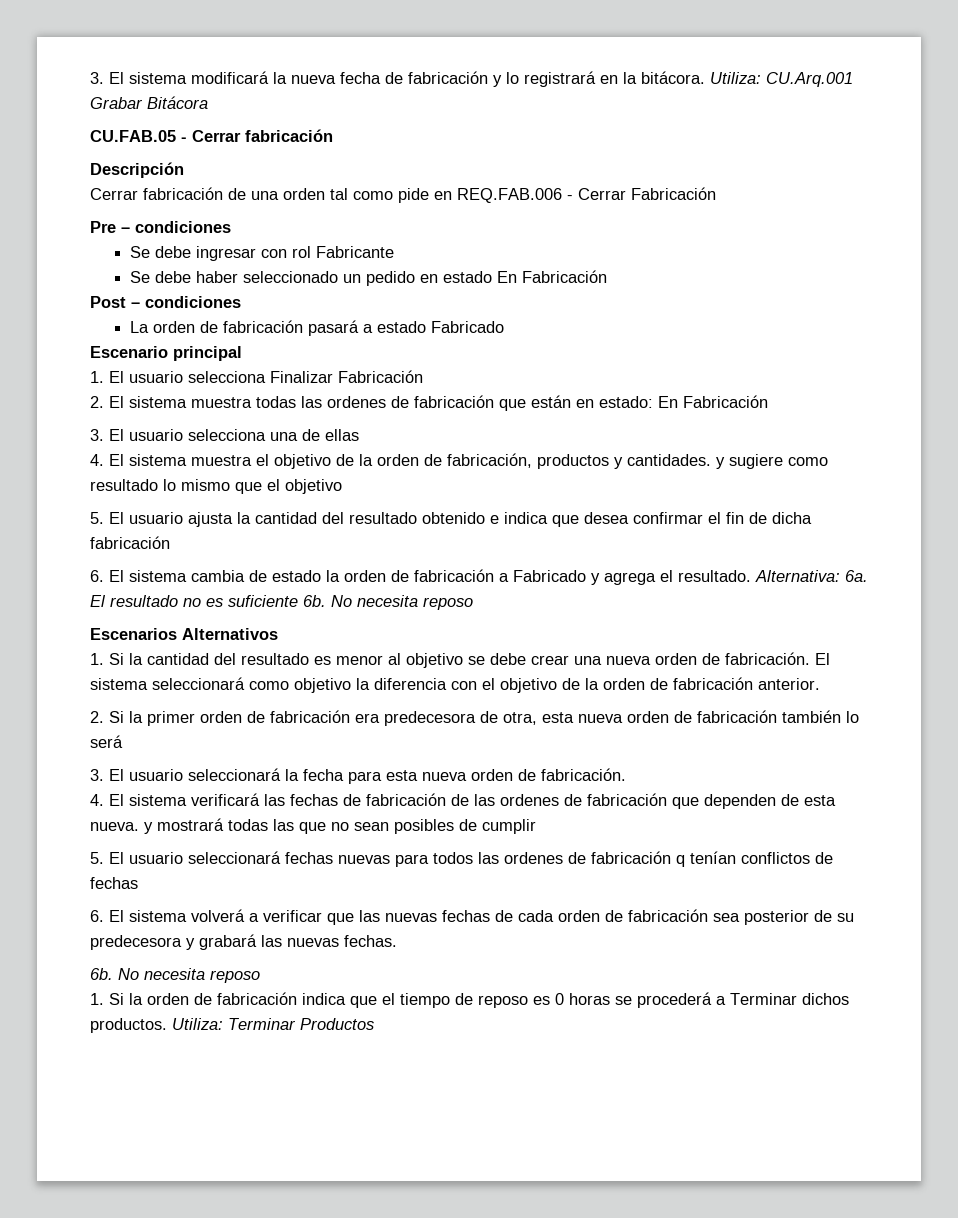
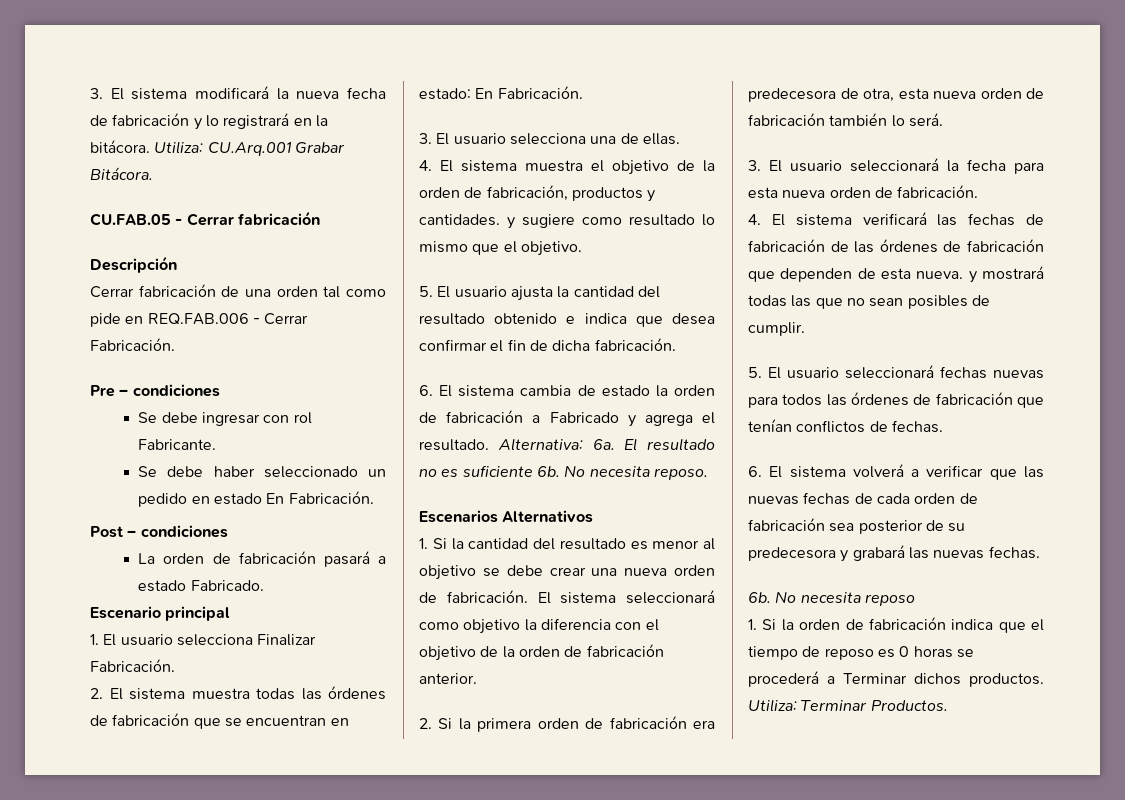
[147,96,208,109] Bitácora -> [90,167,153,180] Bitácora.
[631,187,716,200] Fabricación -> [90,338,175,351] Fabricación.
[316,246,395,258] Fabricante -> [138,439,217,450] Fabricante.
[522,270,608,283] Fabricación -> [288,491,374,504] Fabricación.
[431,321,505,333] Fabricado -> [190,580,264,591] Fabricado.
[338,370,423,383] Fabricación -> [90,659,175,672] Fabricación.
[327,395,571,411] ordenes de fabricación que están -> [328,686,386,700] [90,713,327,729] órdenes de fabricación que se encuentran
[683,395,768,408] Fabricación -> [497,86,583,99] Fabricación.
[325,429,359,441] ellas -> [642,133,680,145] ellas.
[285,479,342,494] objetivo -> [520,241,582,256] objetivo.
[90,536,170,549] fabricación -> [594,338,676,351] fabricación.
[423,597,473,610] reposo -> [653,468,708,480] reposo.
[147,711,195,726] primer -> [477,718,532,732] primera
[90,735,123,748] será -> [908,113,943,127] será.
[500,794,559,806] ordenes -> [879,239,938,253] órdenes
[482,819,536,834] cumplir -> [748,322,805,336] cumplir.
[504,851,685,867] ordenes de fabricación q -> [851,392,1044,408] órdenes de fabricación que
[90,877,138,889] fechas -> [891,420,943,433] fechas.
[300,1018,374,1030] Productos -> [870,700,948,711] Productos.

